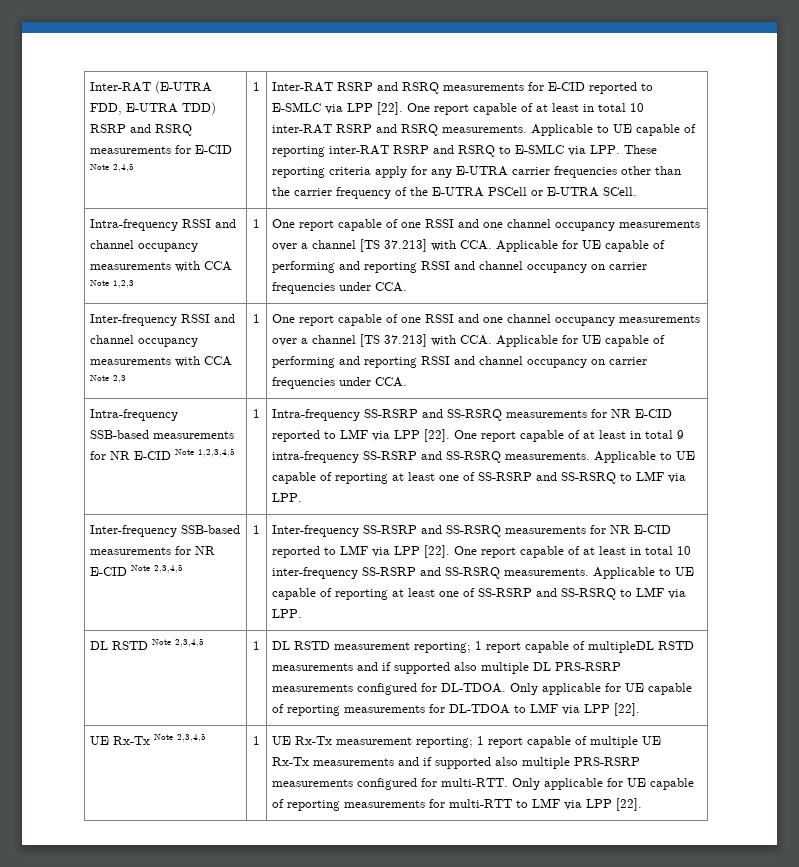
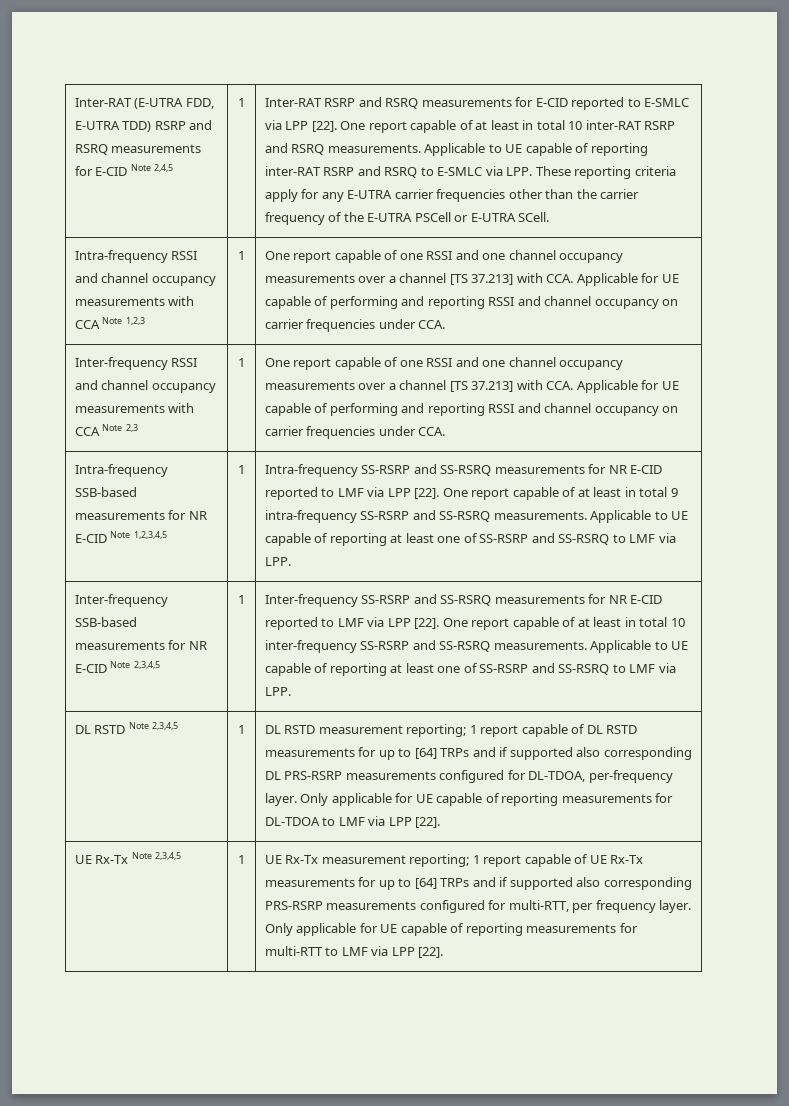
[588,641,655,653] multipleDL -> [586,725,603,734] DL
[357,662,530,674] and if supported also multiple -> [358,747,692,760] for up to [64] TRPs and if supported also corresponding
[441,683,507,693] DL-TDOA. -> [528,770,673,783] [264,793,297,806] DL-TDOA, per-frequency layer.
[590,736,639,748] multiple -> (589, 859) none
[398,757,641,769] [272,778,509,790] and if supported also multiple PRS-RSRP measurements configured for multi-RTT. -> [358,877,692,890] [264,900,692,913] for up to [64] TRPs and if supported also corresponding PRS-RSRP measurements configured for multi-RTT, per frequency layer.

